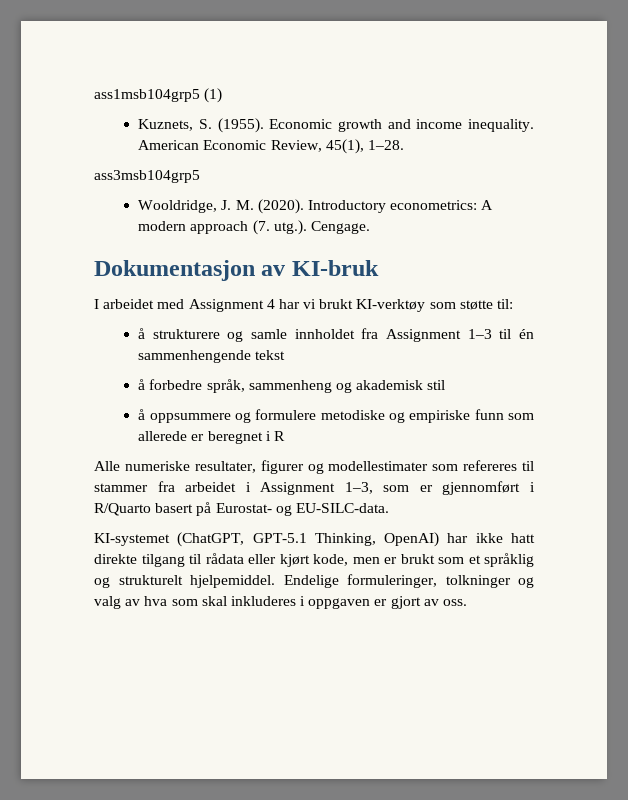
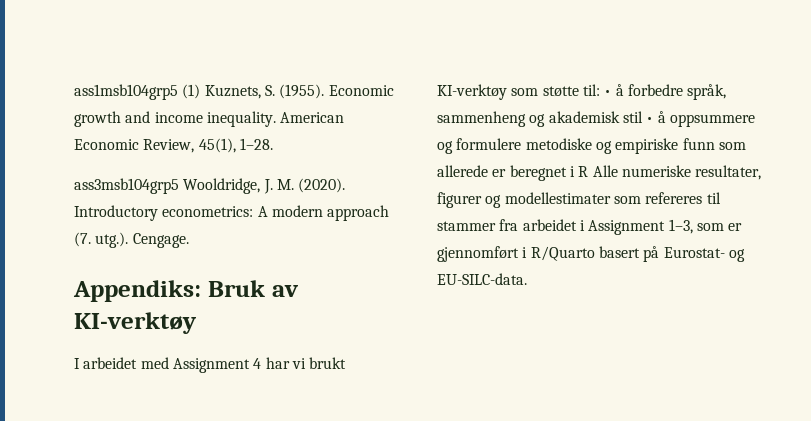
(223, 95) // -> (201, 91) none
(200, 176) // -> (179, 186) none
[94,260,379,281] Dokumentasjon av KI-bruk -> [73,280,299,302] [74,312,197,334] Appendiks: Bruk av KI-verktøy
[138,328,534,342] [138,350,286,363] // å strukturere og samle innholdet fra Assignment 1–3 til én sammenhengende tekst // -> [604,90,612,96] •
(446, 385) // -> [646,117,654,123] •
(285, 436) // -> (589, 171) none
[94,532,535,547] [94,553,534,567] [94,574,534,588] [94,596,468,609] // KI-systemet (ChatGPT, GPT-5.1 Thinking, OpenAI) har ikke hatt direkte tilgang til rådata eller kjørt kode, men er brukt som et språklig og strukturelt hjelpemiddel. Endelige formuleringer, tolkninger og valg av hva som skal inkluderes i oppgaven er gjort av oss. -> (527, 279) none

